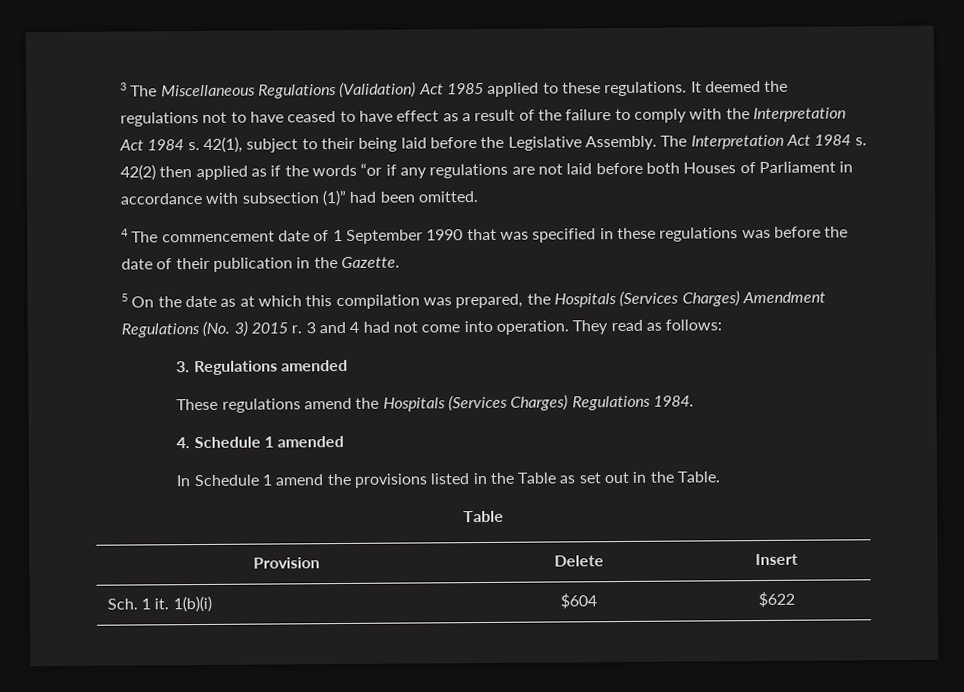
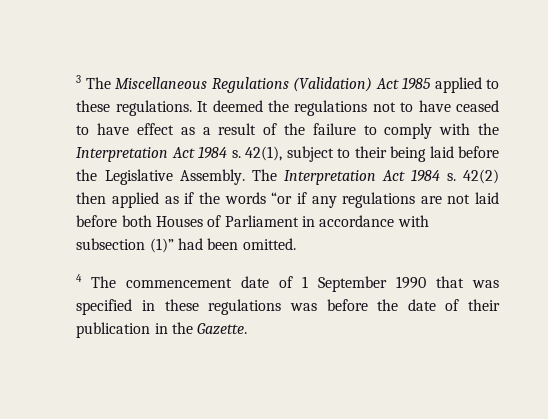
[121,290,826,310] [121,319,723,338] [176,359,348,376] [176,394,694,413] [176,435,345,449] [176,471,721,488] [463,510,504,523] [252,557,320,569] [553,555,604,567] [754,553,798,566] [106,595,212,613] [560,593,597,609] [757,591,795,608] // 5 On the date as at which this compilation was prepared, the Hospitals (Services Charges) Amendment Regulations (No. 3) 2015 r. 3 and 4 had not come into operation. They read as follows: // 3. Regulations amended // These regulations amend the Hospitals (Services Charges) Regulations 1984. // 4. Schedule 1 amended // In Schedule 1 amend the provisions listed in the Table as set out in the Table. // Table // Provision | Delete | Insert // Sch. 1 it. 1(b)(i) | $604 | $622 -> (248, 329) none

